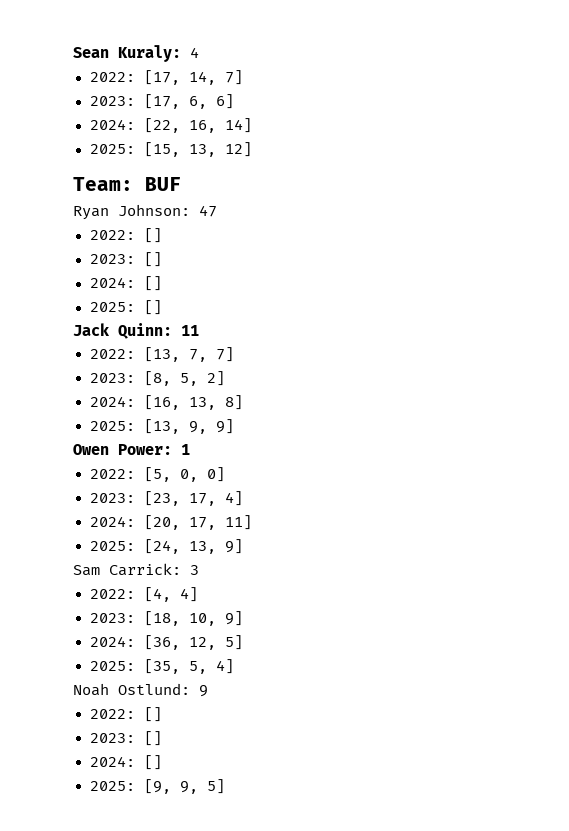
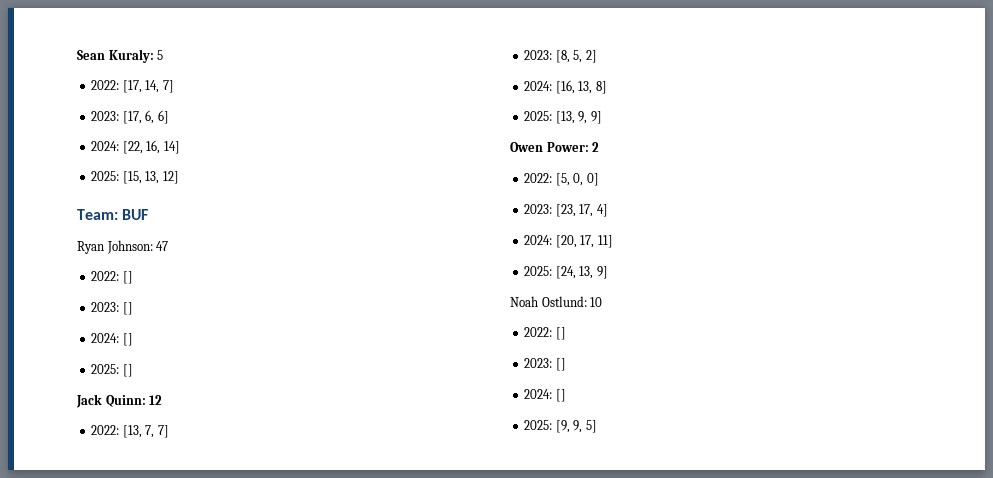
[190,47,199,58] 4 -> [157,50,164,60] 5
[181,325,199,336] 11 -> [149,395,163,405] 12
[181,444,190,455] 1 -> [592,142,600,152] 2
[73,563,199,576] [89,587,198,602] [89,611,243,626] [89,635,243,650] [89,659,234,674] // Sam Carrick: 3 // 2022: [4, 4] // 2023: [18, 10, 9] // 2024: [36, 12, 5] // 2025: [35, 5, 4] -> (608, 272) none
[199,685,208,697] 9 -> [590,297,603,307] 10

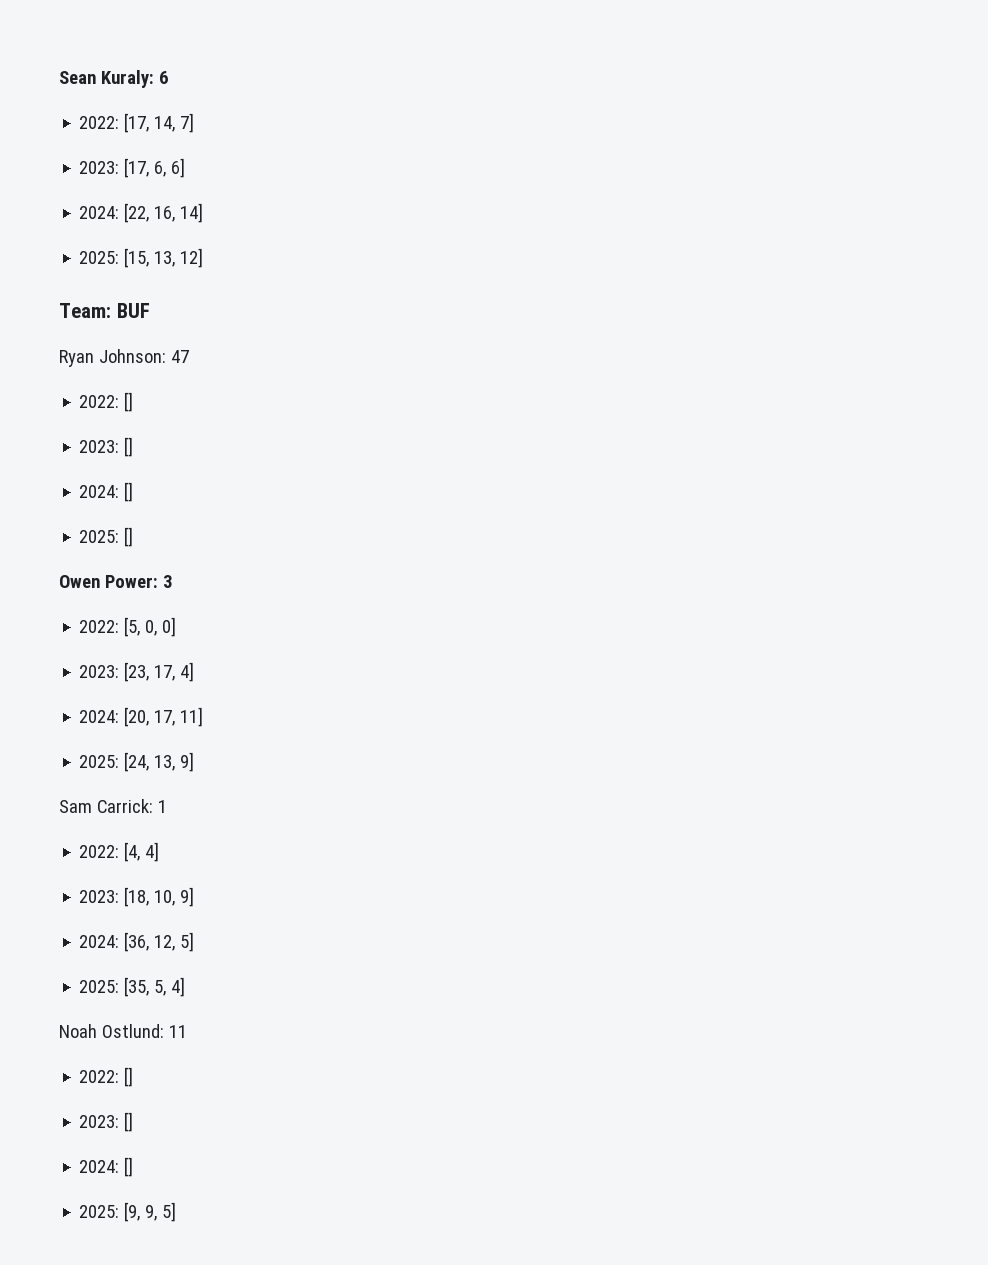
[157,50,164,60] 5 -> [158,71,168,84] 6
[76,394,163,408] [91,425,169,438] [524,50,597,63] [524,80,607,94] [524,111,602,124] // Jack Quinn: 12 // 2022: [13, 7, 7] // 2023: [8, 5, 2] // 2024: [16, 13, 8] // 2025: [13, 9, 9] -> (134, 537) none
[592,142,600,152] 2 -> [162,575,172,588] 3
(608, 272) none -> [59,799,167,813] [79,842,160,862] [79,887,195,907] [79,932,195,952] [79,977,186,997] // Sam Carrick: 1 // 2022: [4, 4] // 2023: [18, 10, 9] // 2024: [36, 12, 5] // 2025: [35, 5, 4]
[590,297,603,307] 10 -> [168,1025,187,1038] 11

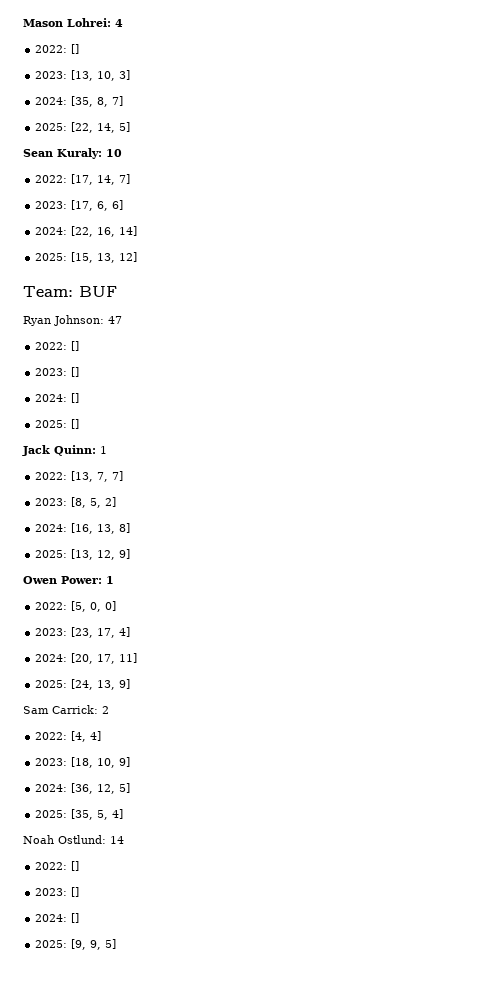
(59, 77) none -> [23,18,123,27] [35,44,80,54] [35,70,131,81] [35,96,124,107] [35,122,131,133] Mason Lohrei: 4 // 2022: [] // 2023: [13, 10, 3] // 2024: [35, 8, 7] // 2025: [22, 14, 5] //
[158,71,168,84] 6 -> [106,149,122,157] 10
(134, 537) none -> [22,445,107,456] [35,471,124,482] [35,497,117,508] [35,523,131,534] [35,549,131,560] // Jack Quinn: 1 // 2022: [13, 7, 7] // 2023: [8, 5, 2] // 2024: [16, 13, 8] // 2025: [13, 12, 9]
[162,575,172,588] 3 -> [106,576,114,584] 1
[157,800,167,813] 1 -> [102,706,109,714] 2
[168,1025,187,1038] 11 -> [110,836,124,844] 14

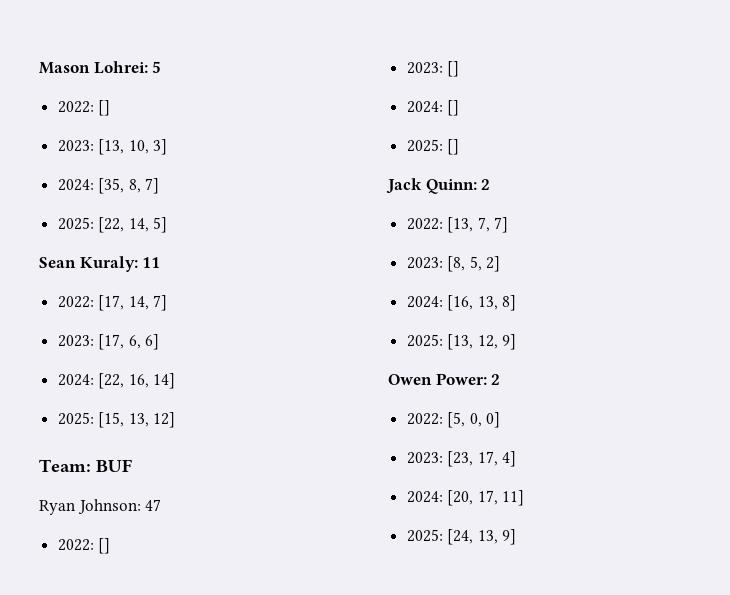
[115,19,123,27] 4 -> [152,61,162,73] 5
[106,149,122,157] 10 -> [142,257,161,268] 11
[100,446,107,454] 1 -> [481,179,491,190] 2
[106,576,114,584] 1 -> [491,374,501,385] 2
[23,705,109,714] [35,731,102,742] [35,757,131,768] [35,783,131,794] [35,809,124,820] [23,835,124,844] [35,861,80,871] [35,887,80,897] [35,913,80,923] [35,939,117,950] // Sam Carrick: 2 // 2022: [4, 4] // 2023: [18, 10, 9] // 2024: [36, 12, 5] // 2025: [35, 5, 4] // Noah Ostlund: 14 // 2022: [] // 2023: [] // 2024: [] // 2025: [9, 9, 5] -> (517, 537) none

